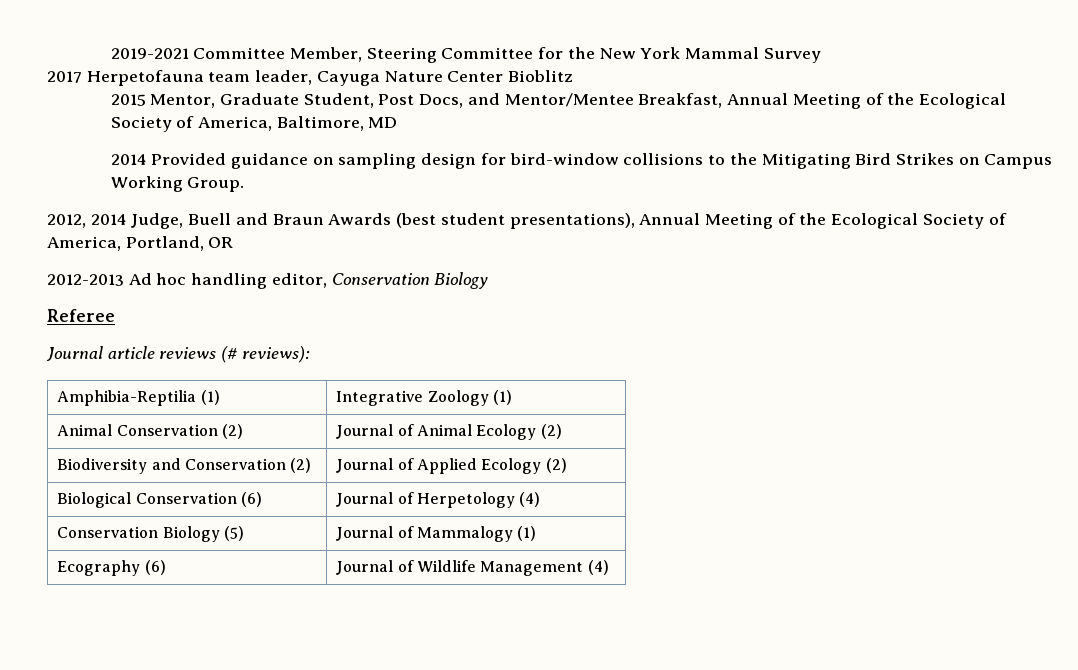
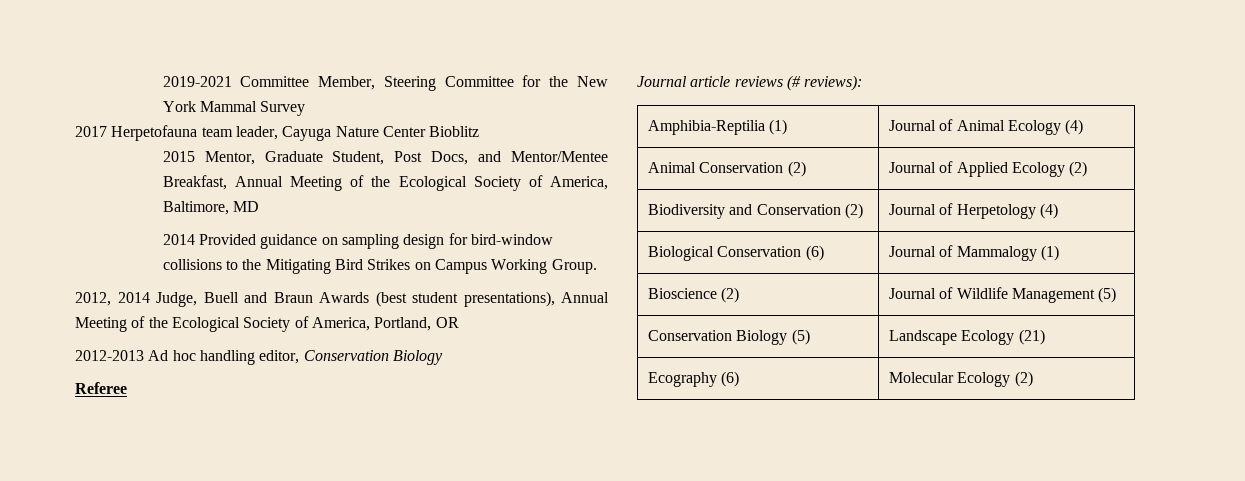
[336,390,513,406] Integrative Zoology (1) -> [889,119,1084,135] Journal of Animal Ecology (4)
[417,424,473,436] Animal -> [956,162,1008,177] Applied
[417,458,567,474] Applied Ecology (2) -> [956,203,1058,219] Herpetology (4)
[417,492,541,508] [57,526,245,542] [336,526,537,542] [57,560,166,576] [336,560,609,576] Herpetology (4) // Conservation Biology (5) | Journal of Mammalogy (1) // Ecography (6) | Journal of Wildlife Management (4) -> [956,245,1059,261] [648,287,740,303] [889,287,1117,303] [648,329,810,345] [889,329,1045,345] [648,371,740,387] [889,371,1033,387] Mammalogy (1) // Bioscience (2) | Journal of Wildlife Management (5) // Conservation Biology (5) | Landscape Ecology (21) // Ecography (6) | Molecular Ecology (2)

